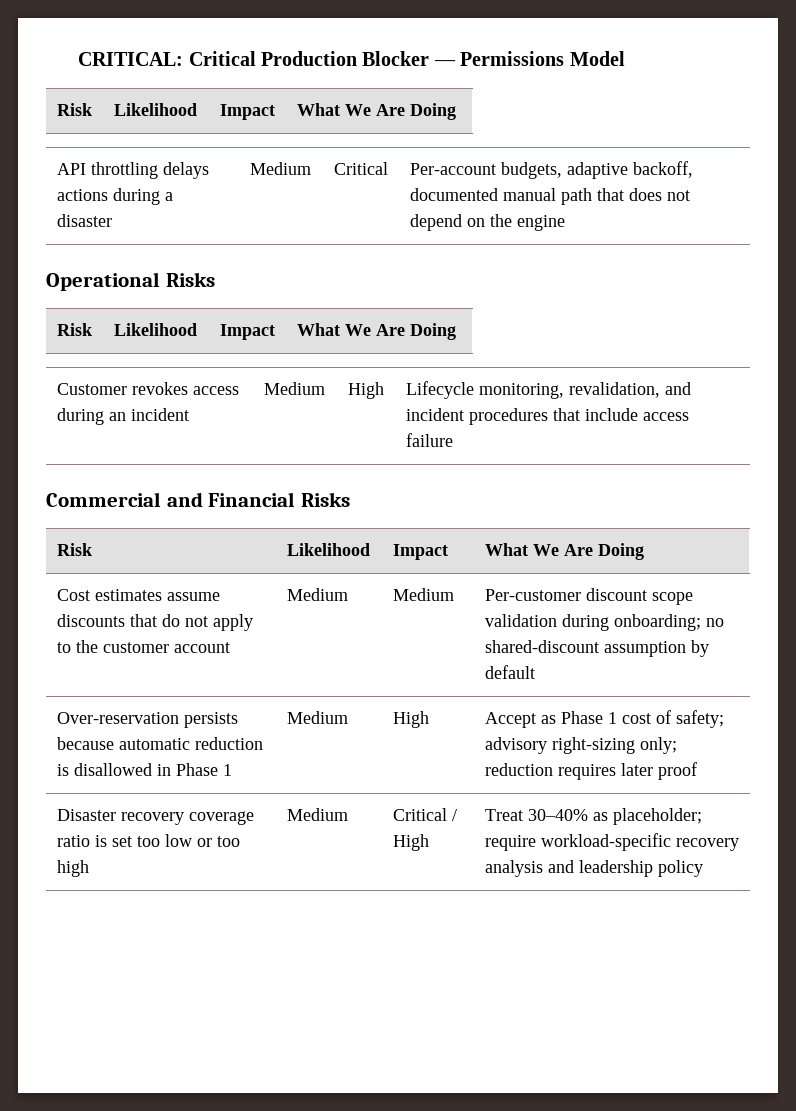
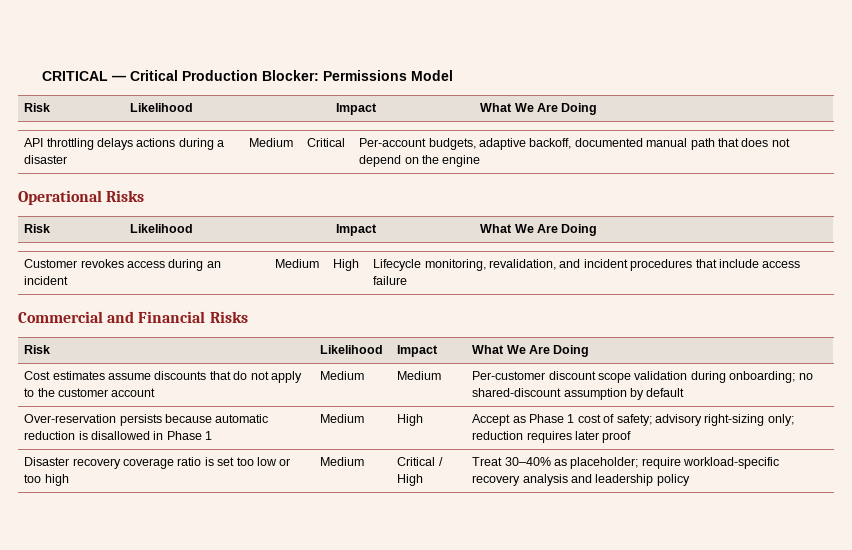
[78,51,456,66] CRITICAL: Critical Production Blocker — -> [42,70,320,81] CRITICAL — Critical Production Blocker:

